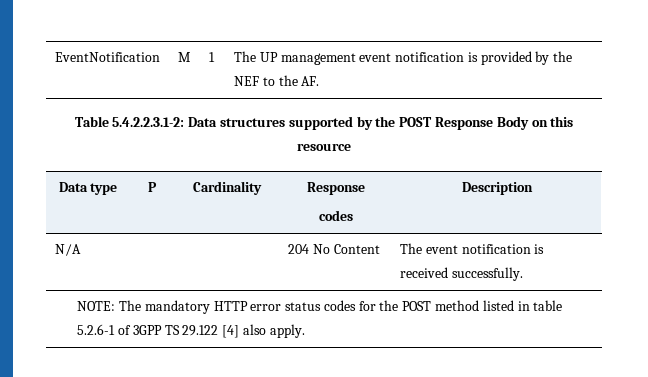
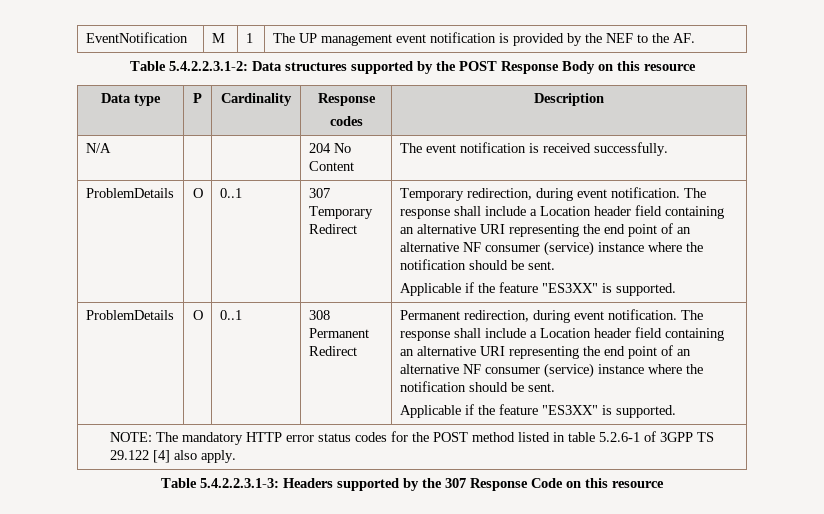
(523, 274) none -> [85,188,174,198] [192,188,203,198] [219,188,242,198] [308,188,330,198] [308,206,373,219] [308,224,357,234] [399,187,706,201] [399,205,724,219] [399,223,691,237] [399,241,703,256] [399,259,555,270] [399,282,676,296] [85,310,174,320] [192,310,203,320] [219,310,242,320] [308,310,330,320] [308,328,369,338] [308,346,357,356] [399,309,703,323] [399,327,724,341] [399,345,691,359] [399,363,703,378] [399,381,555,392] [399,404,676,418] // ProblemDetails | O | 0..1 | 307 Temporary Redirect | Temporary redirection, during event notification. The response shall include a Location header field containing an alternative URI representing the end point of an alternative NF consumer (service) instance where the notification should be sent. // Applicable if the feature "ES3XX" is supported. // ProblemDetails | O | 0..1 | 308 Permanent Redirect | Permanent redirection, during event notification. The response shall include a Location header field containing an alternative URI representing the end point of an alternative NF consumer (service) instance where the notification should be sent. // Applicable if the feature "ES3XX" is supported.
(305, 331) none -> [161,478,664,491] // Table 5.4.2.2.3.1-3: Headers supported by the 307 Response Code on this resource

